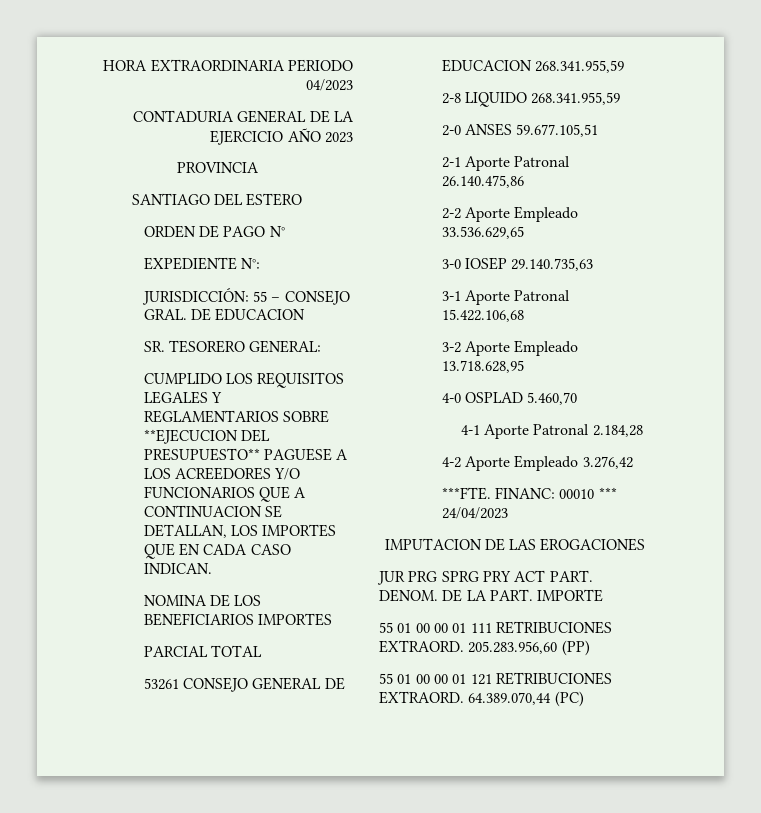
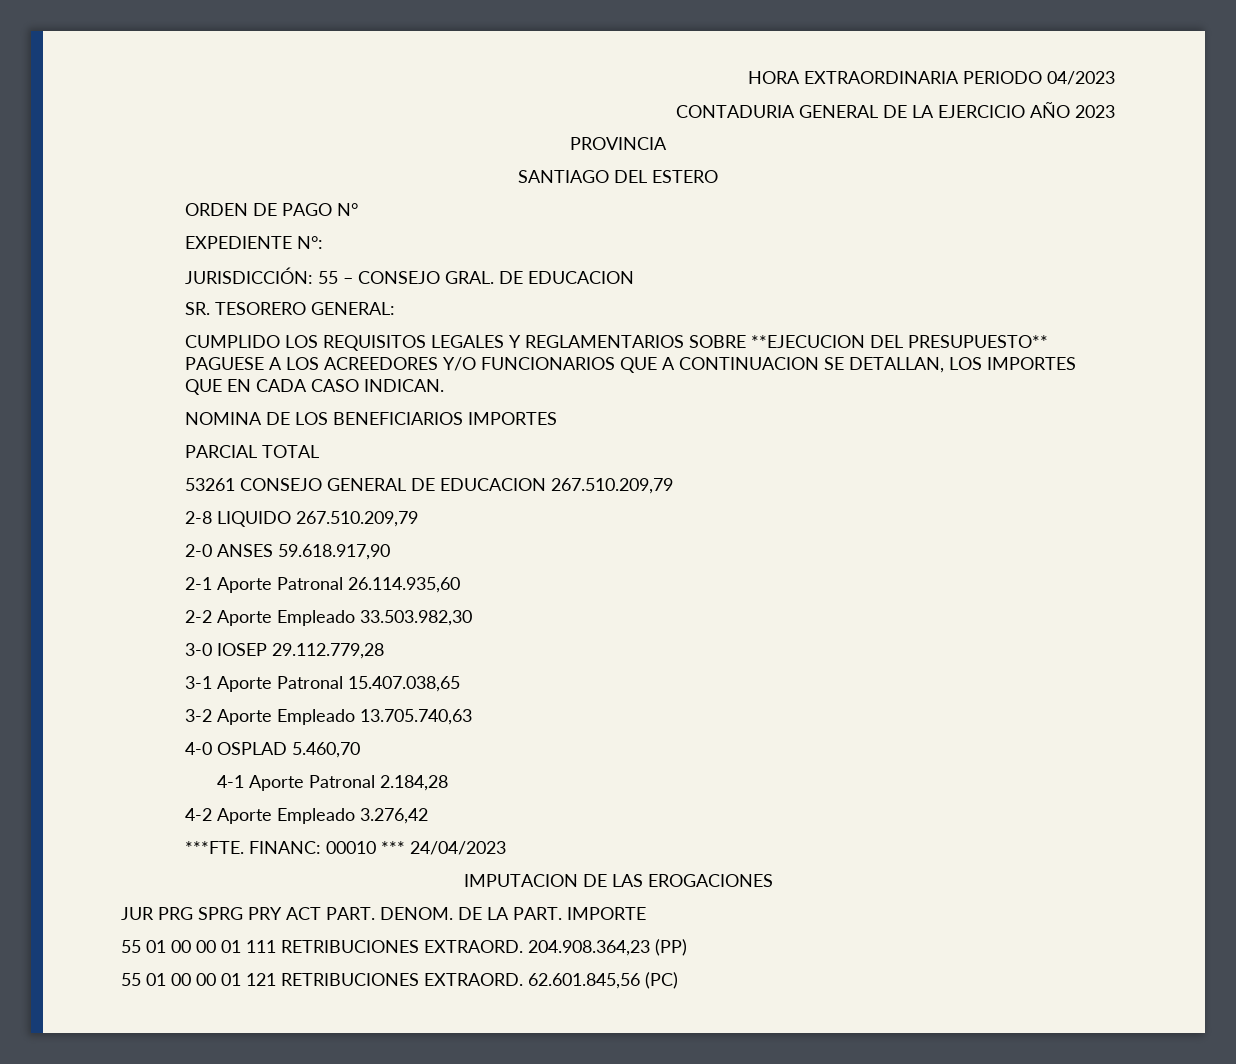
[535,60,625,73] 268.341.955,59 -> [550,478,673,494] 267.510.209,79
[531,92,621,105] 268.341.955,59 -> [295,511,418,527] 267.510.209,79
[516,124,599,137] 59.677.105,51 -> [277,544,390,560] 59.618.917,90
[441,175,524,188] 26.140.475,86 -> [347,577,460,593] 26.114.935,60
[441,226,524,239] 33.536.629,65 -> [359,610,472,626] 33.503.982,30
[511,258,594,271] 29.140.735,63 -> [271,643,384,659] 29.112.779,28
[441,309,524,322] 15.422.106,68 -> [347,676,460,692] 15.407.038,65
[441,360,524,373] 13.718.628,95 -> [359,709,472,725] 13.705.740,63
[468,641,558,654] 205.283.956,60 -> [528,940,650,956] 204.908.364,23
[468,692,552,705] 64.389.070,44 -> [528,973,640,989] 62.601.845,56

